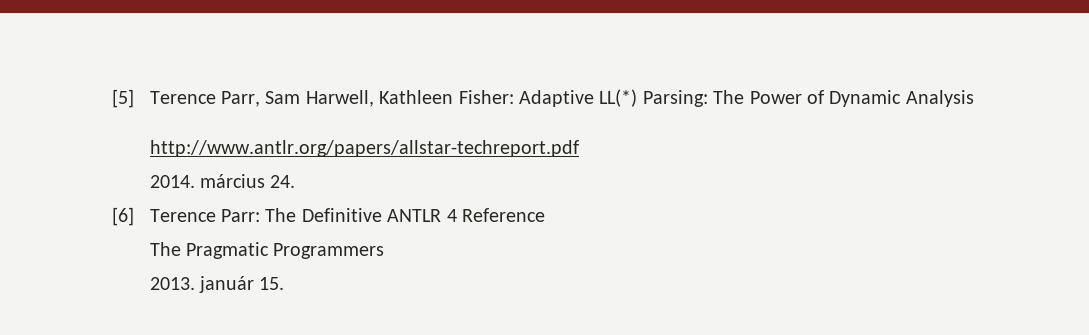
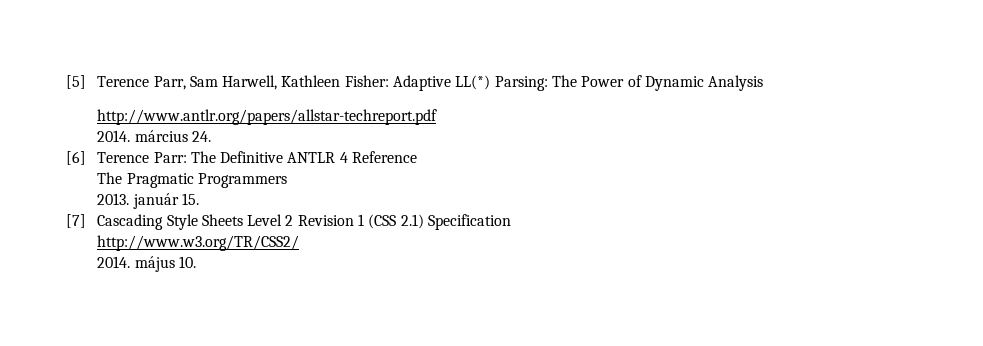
(285, 283) none -> [65,214,512,230] [97,235,300,251] [97,256,196,272] // [7] Cascading Style Sheets Level 2 Revision 1 (CSS 2.1) Specification // http://www.w3.org/TR/CSS2/ // 2014. május 10.

